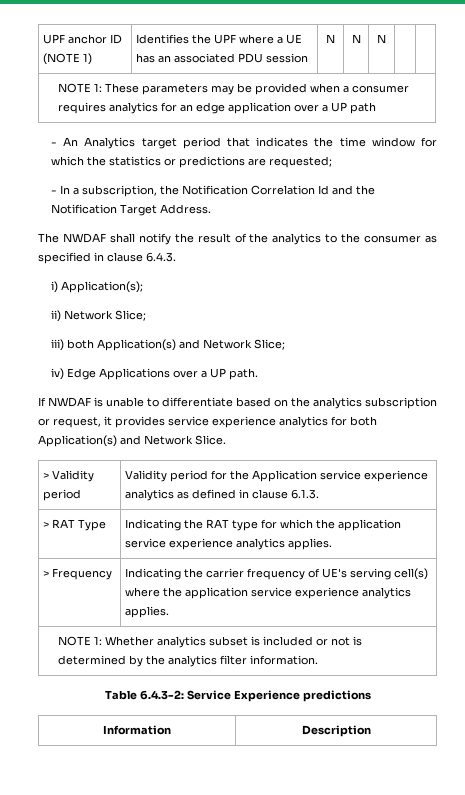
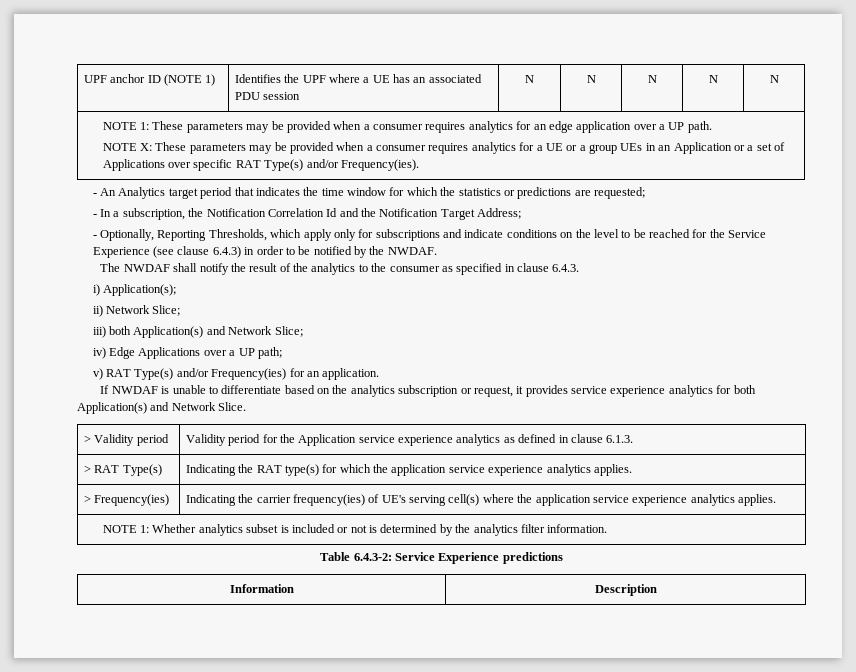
(386, 38) | -> [708,75,718,83] [769,75,779,83] N | N
[350,102,377,114] path -> [687,121,712,133] [102,142,786,154] [102,159,419,171] path. // NOTE X: These parameters may be provided when a consumer requires analytics for a UE or a group UEs in an Application or a set of Applications over specific RAT Type(s) and/or Frequency(ies).
[160,204,212,214] Address. -> [477,208,522,219] [92,229,767,241] [92,246,437,258] Address; // - Optionally, Reporting Thresholds, which apply only for subscriptions and indicate conditions on the level to be reached for the Service Experience (see clause 6.4.3) in order to be notified by the NWDAF.
[229,368,259,380] path. -> [257,347,282,359] [92,368,380,380] path; // v) RAT Type(s) and/or Frequency(ies) for an application.
[77,519,106,531] Type -> [122,464,162,476] Type(s)
[231,520,258,531] type -> [284,464,319,476] type(s)
[51,568,112,580] Frequency -> [94,494,170,506] Frequency(ies)
[246,568,305,580] frequency -> [292,494,365,506] frequency(ies)

